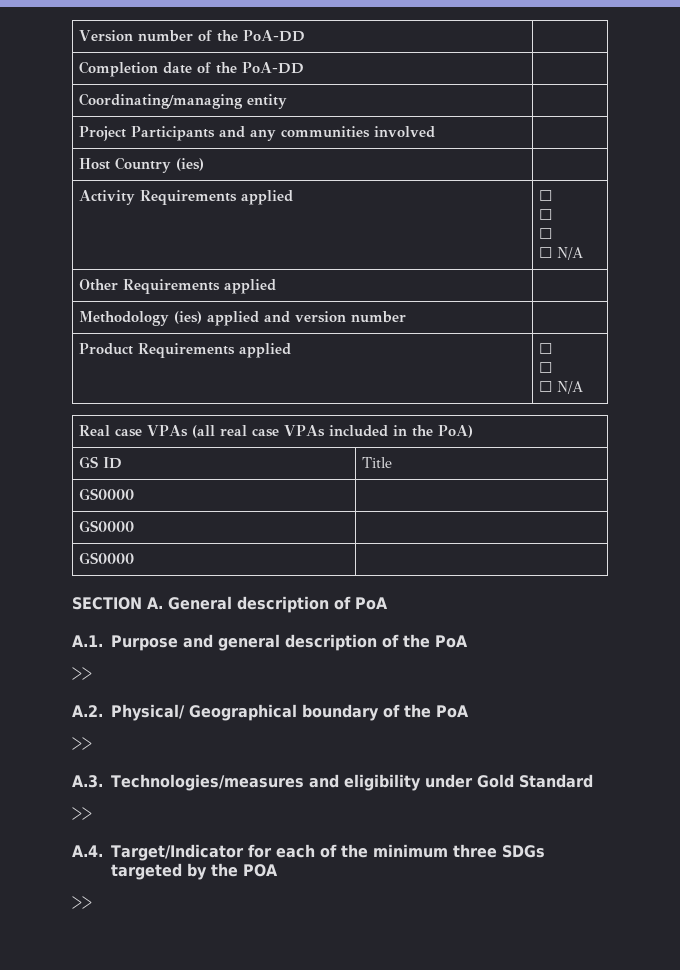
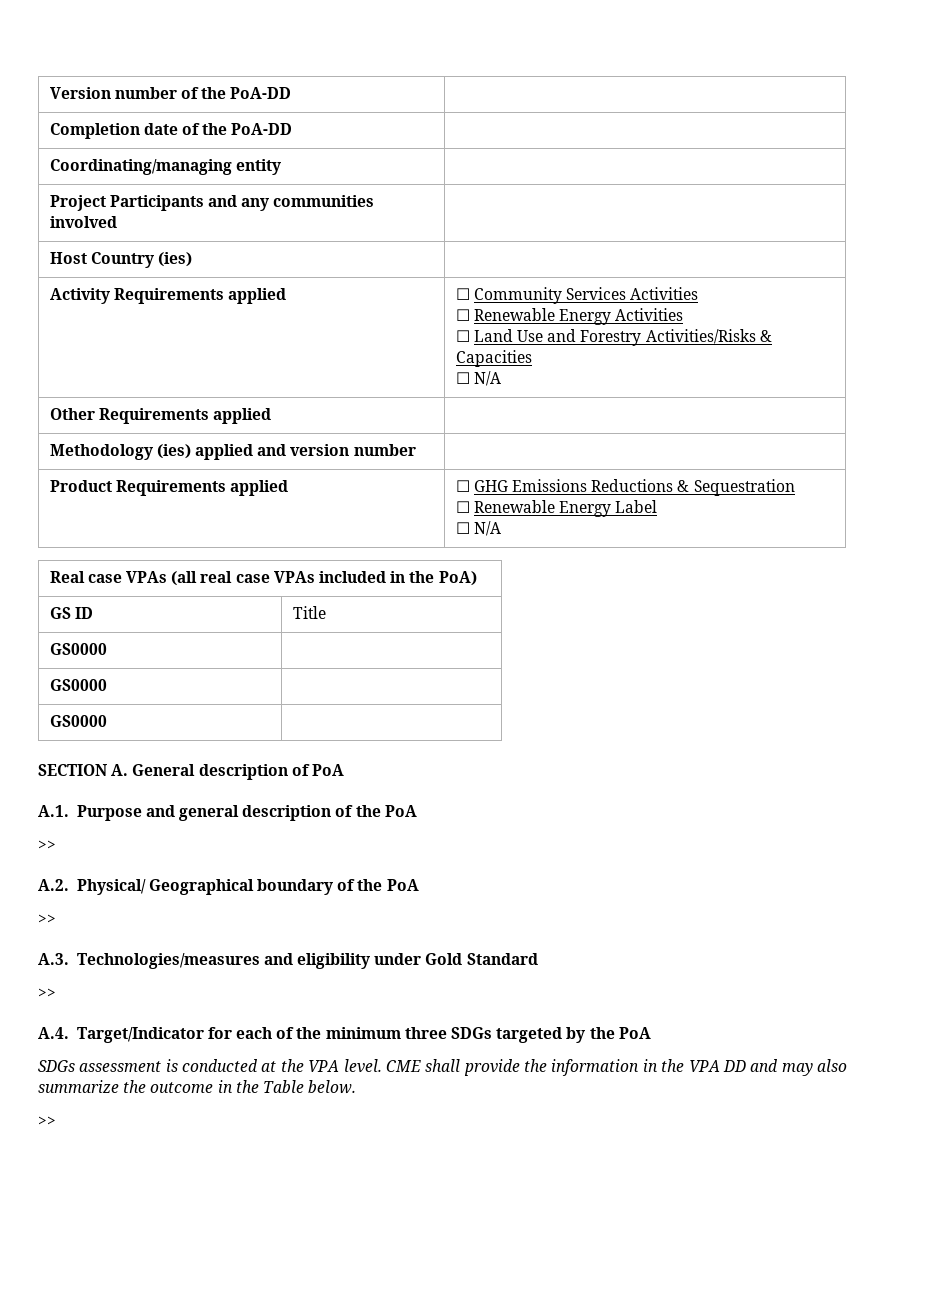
[539,209,553,220] [539,228,553,239] // ☐ // ☐ -> [473,287,699,304] [455,308,684,325] [455,329,772,346] [455,350,532,367] Community Services Activities // ☐ Renewable Energy Activities // ☐ Land Use and Forestry Activities/Risks & Capacities
[539,362,553,373] // ☐ -> [473,479,795,496] [455,500,658,517] GHG Emissions Reductions & Sequestration // ☐ Renewable Energy Label
[243,864,279,877] POA -> [618,1027,651,1039] [38,1059,847,1076] [38,1080,357,1094] PoA // SDGs assessment is conducted at the VPA level. CME shall provide the information in the VPA DD and may also summarize the outcome in the Table below.

